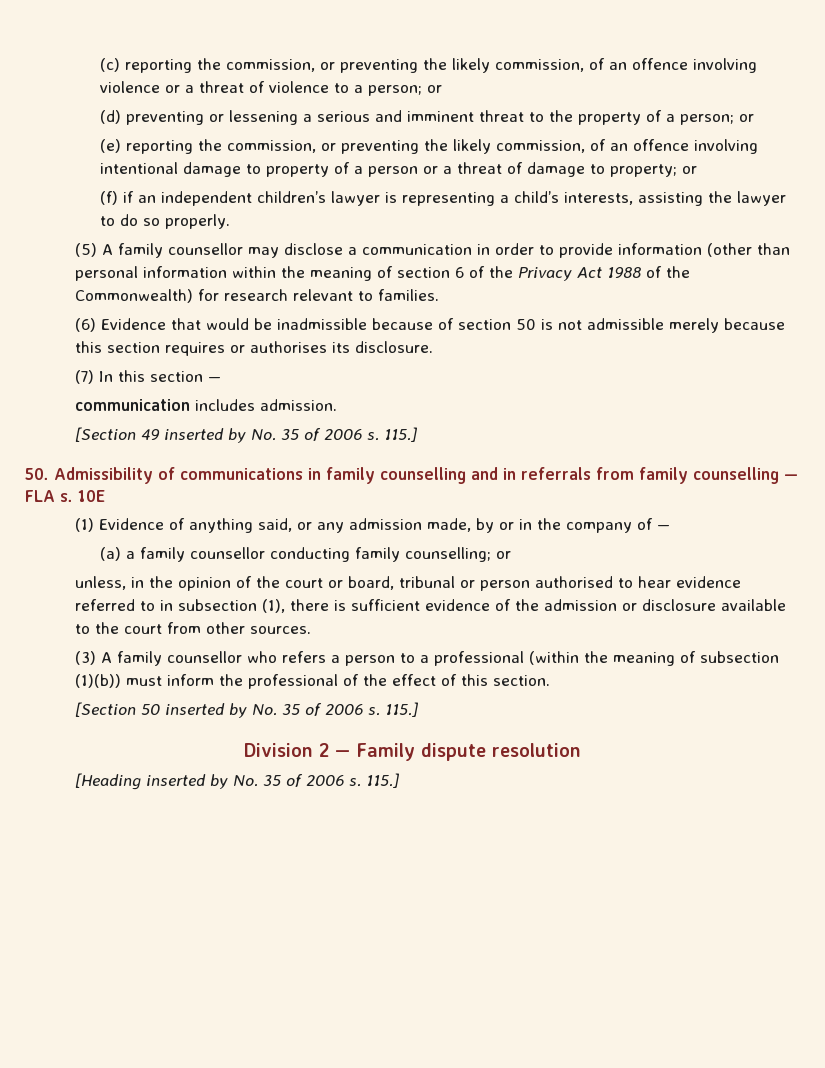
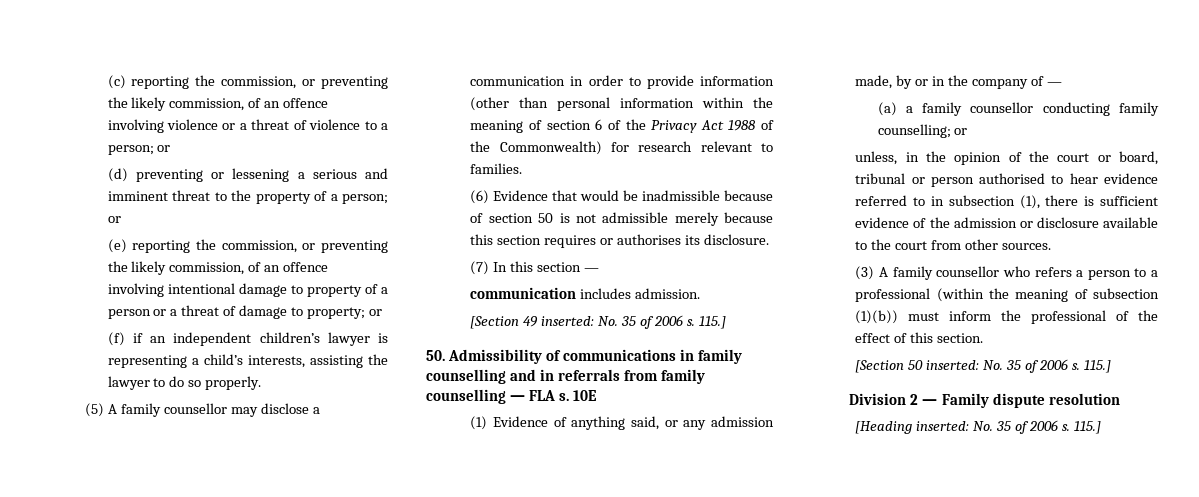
[163,428,246,443] inserted by -> [541,316,595,326] inserted:
[164,703,247,718] inserted by -> [926,360,980,370] inserted:
[145,774,228,789] inserted by -> [916,421,970,431] inserted:

